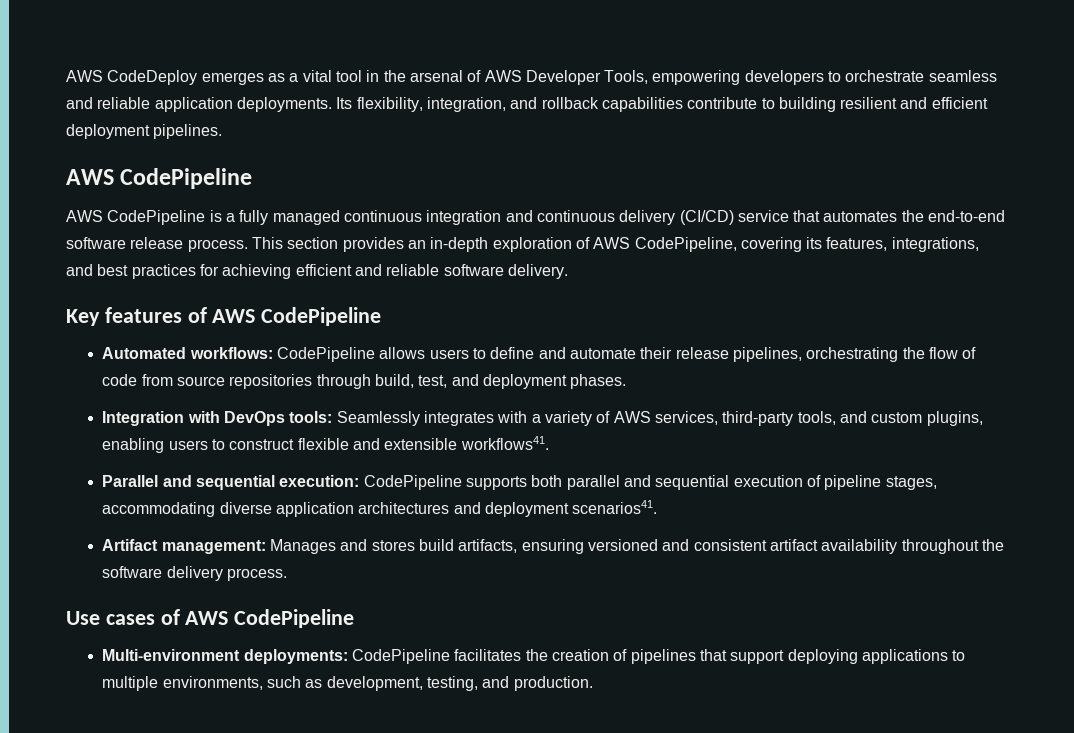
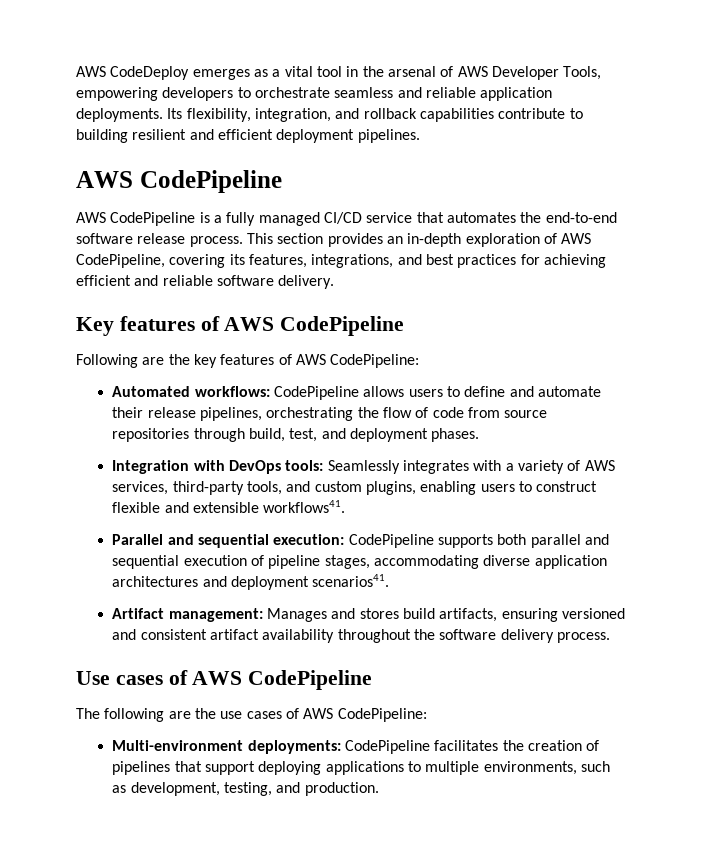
[343,210,734,225] continuous integration and continuous delivery (CI/CD) -> [323,212,362,224] CI/CD
(382, 316) none -> [76,354,420,368] // Following are the key features of AWS CodePipeline:
(355, 618) none -> [76,708,427,722] // The following are the use cases of AWS CodePipeline:

